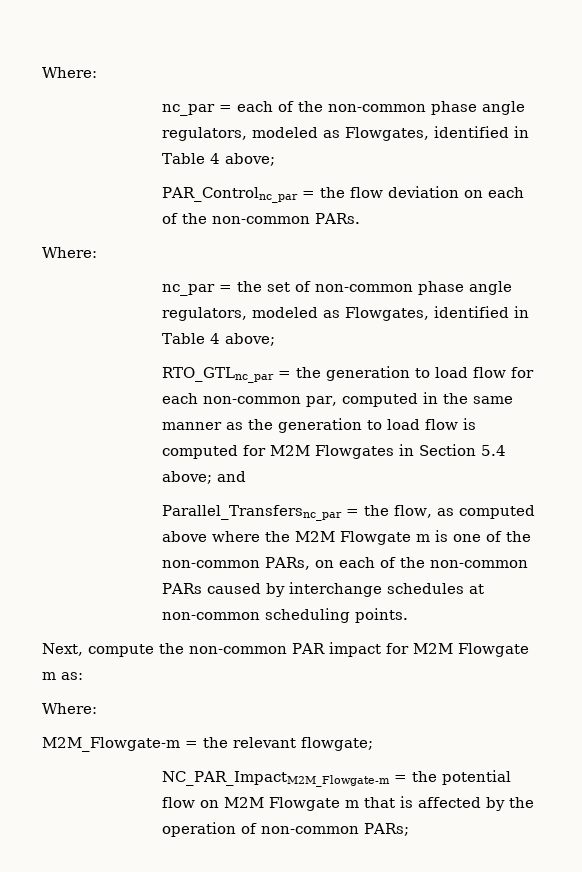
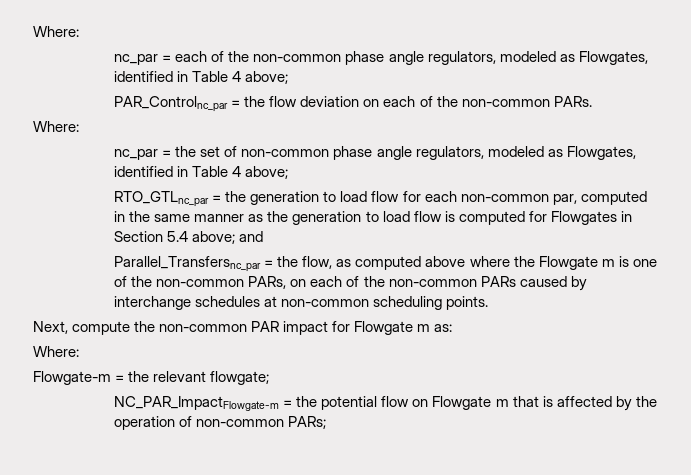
[269,445,310,456] M2M -> (547, 216) none
[294,531,335,542] M2M -> (535, 261) none
[412,643,453,654] M2M -> (351, 326) none
[42,737,180,752] M2M_Flowgate-m -> [33,371,111,385] Flowgate-m
[161,771,390,787] NC_PAR_ImpactM2M_Flowgate-m -> [114,396,280,411] NC_PAR_ImpactFlowgate-m
[223,797,264,808] M2M -> (429, 403) none

